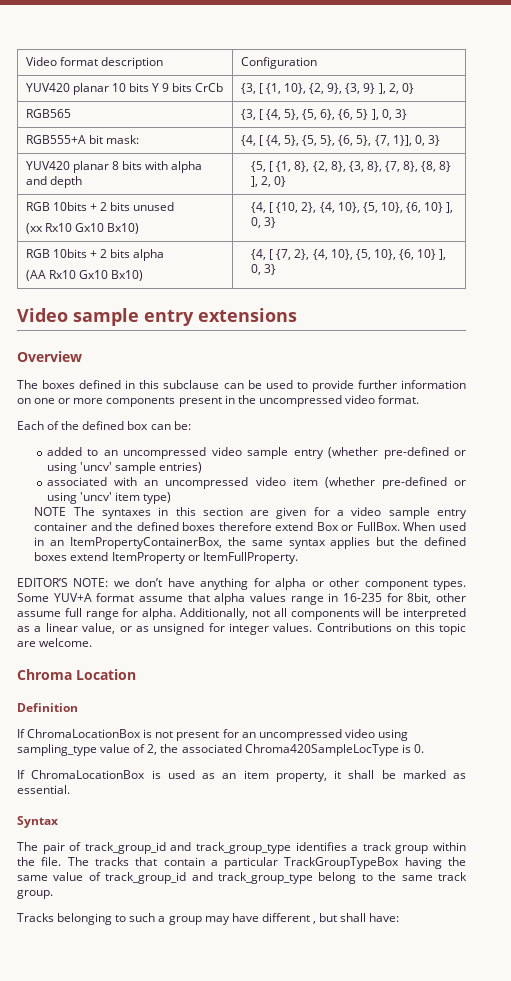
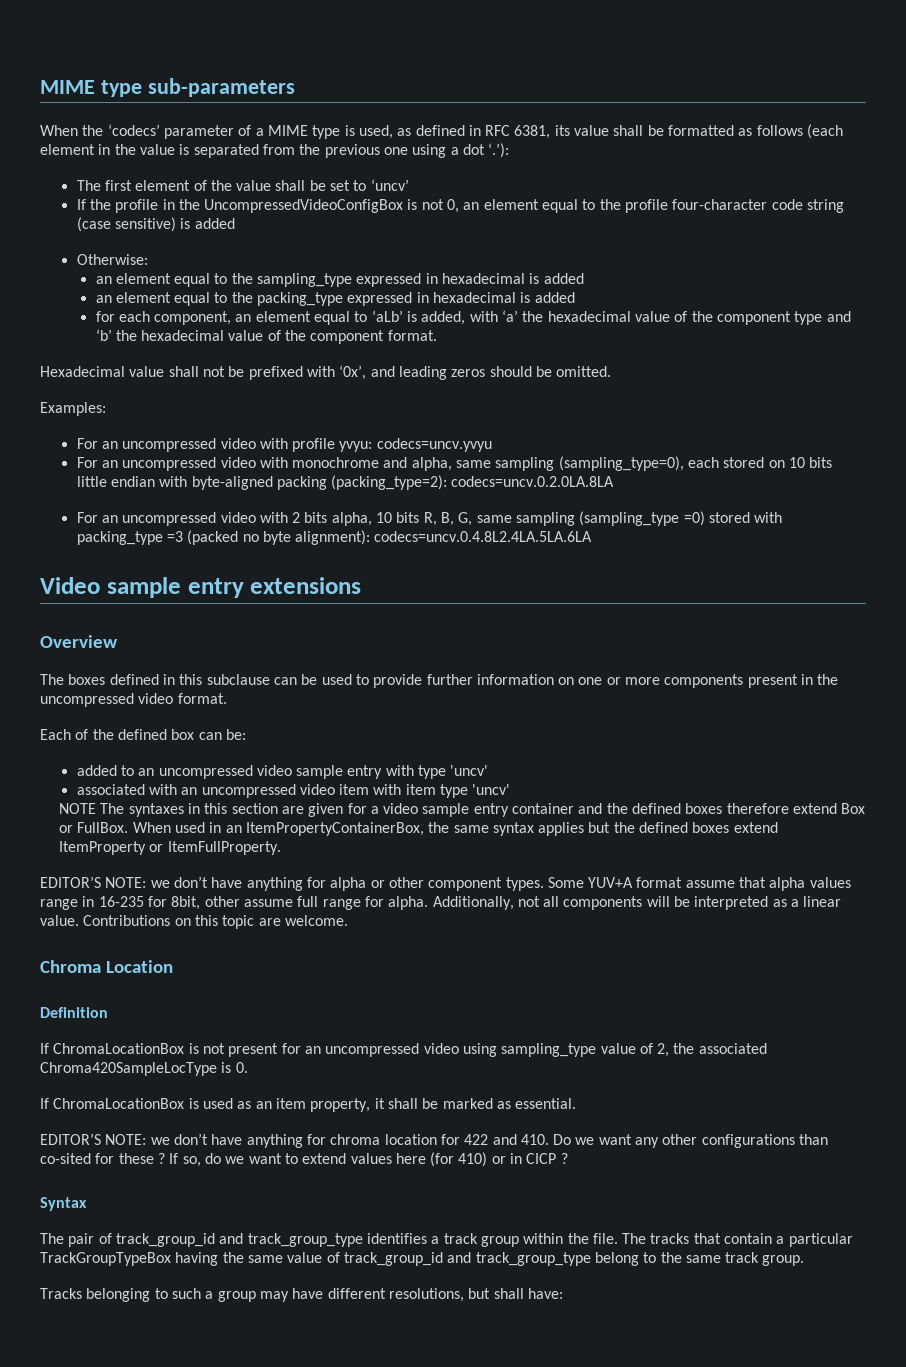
[25,57,163,69] [240,57,317,69] [25,83,224,95] [240,83,414,94] [25,109,71,118] [240,109,407,120] [25,135,139,144] [240,135,440,146] [25,161,203,173] [25,176,82,188] [251,161,452,172] [251,176,287,187] [25,202,175,211] [25,223,139,234] [251,202,454,213] [251,217,277,228] [25,249,165,261] [25,270,143,281] [251,249,447,260] [251,264,277,275] Video format description | Configuration // YUV420 planar 10 bits Y 9 bits CrCb | {3, [ {1, 10}, {2, 9}, {3, 9} ], 2, 0} // RGB565 | {3, [ {4, 5}, {5, 6}, {6, 5} ], 0, 3} // RGB555+A bit mask: | {4, [ {4, 5}, {5, 5}, {6, 5}, {7, 1}], 0, 3} // YUV420 planar 8 bits with alpha and depth | {5, [ {1, 8}, {2, 8}, {3, 8}, {7, 8}, {8, 8} ], 2, 0} // RGB 10bits + 2 bits unused // (xx Rx10 Gx10 Bx10) | {4, [ {10, 2}, {4, 10}, {5, 10}, {6, 10} ], 0, 3} // RGB 10bits + 2 bits alpha // (AA Rx10 Gx10 Bx10) | {4, [ {7, 2}, {4, 10}, {5, 10}, {6, 10} ], 0, 3} -> [40,78,295,97] [40,124,844,139] [40,143,510,158] [76,179,409,191] [76,199,844,213] [76,217,235,232] [76,254,148,265] [95,273,584,287] [95,292,575,306] [95,310,851,325] [95,329,437,344] [40,365,612,380] [40,402,106,416] [76,438,492,452] [76,456,833,471] [76,475,615,490] [76,511,783,526] [76,530,593,545] MIME type sub-parameters // When the ‘codecs’ parameter of a MIME type is used, as defined in RFC 6381, its value shall be formatted as follows (each element in the value is separated from the previous one using a dot ‘.’): // The first element of the value shall be set to ‘uncv’ // If the profile in the UncompressedVideoConfigBox is not 0, an element equal to the profile four-character code string (case sensitive) is added // Otherwise: // an element equal to the sampling_type expressed in hexadecimal is added // an element equal to the packing_type expressed in hexadecimal is added // for each component, an element equal to ‘aLb’ is added, with ‘a’ the hexadecimal value of the component type and ‘b’ the hexadecimal value of the component format. // Hexadecimal value shall not be prefixed with ‘0x’, and leading zeros should be omitted. // Examples: // For an uncompressed video with profile yvyu: codecs=uncv.yvyu // For an uncompressed video with monochrome and alpha, same sampling (sampling_type=0), each stored on 10 bits little endian with byte-aligned packing (packing_type=2): codecs=uncv.0.2.0LA.8LA // For an uncompressed video with 2 bits alpha, 10 bits R, B, G, same sampling (sampling_type =0) stored with packing_type =3 (packed no byte alignment): codecs=uncv.0.4.8L2.4LA.5LA.6LA
[328,447,466,459] [47,462,203,474] (whether pre-defined or using 'uncv' sample entries) -> [385,765,489,779] with type 'uncv'
[324,477,466,489] [47,492,172,504] (whether pre-defined or using 'uncv' item type) -> [373,784,511,798] with item type 'uncv'
[82,623,313,635] value, or as unsigned for integer values. -> [40,915,79,926] value.
(70, 789) none -> [40,1133,829,1148] [40,1152,568,1167] // EDITOR’S NOTE: we don’t have anything for chroma location for 422 and 410. Do we want any other configurations than co-sited for these ? If so, do we want to extend values here (for 410) or in CICP ?
[312,921,316,924] , -> [388,1288,464,1302] resolutions,

